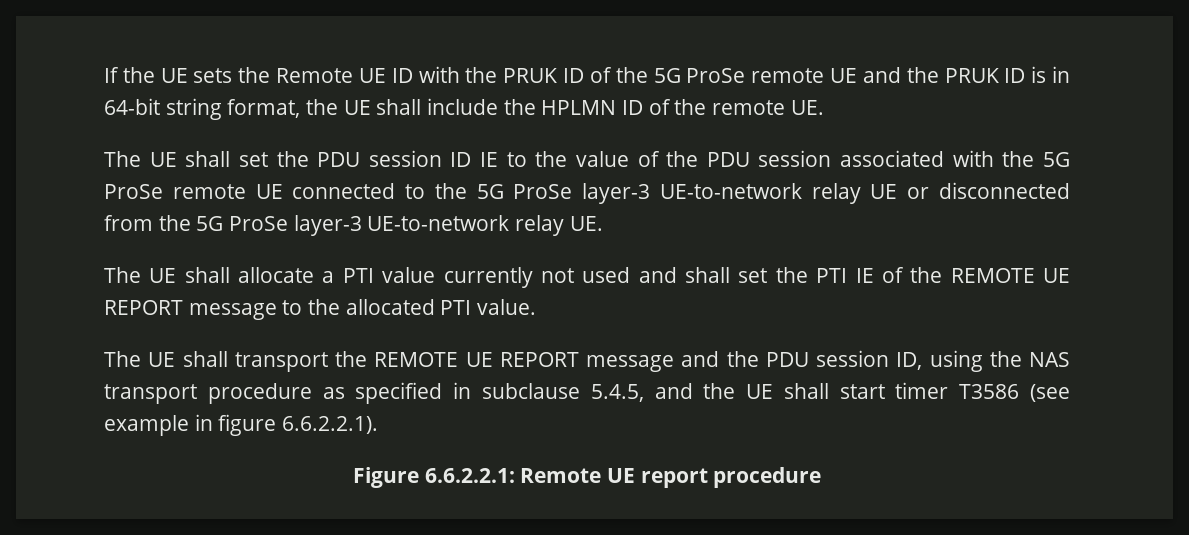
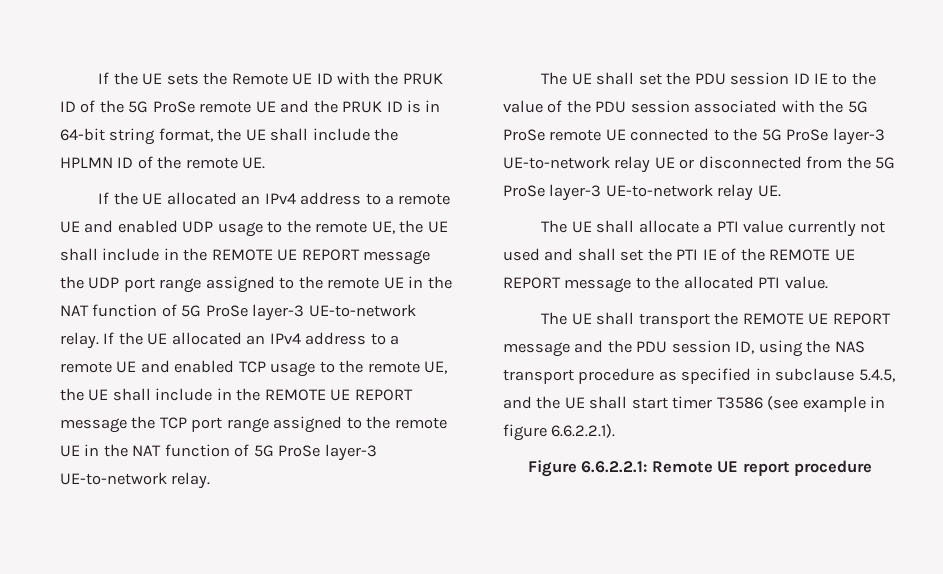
(824, 107) none -> [98,192,451,205] [60,220,448,237] [60,248,431,265] [60,276,452,293] [60,304,416,321] [60,332,400,349] [60,360,448,377] [60,388,413,401] [60,416,447,433] [60,444,377,461] [60,472,211,489] // If the UE allocated an IPv4 address to a remote UE and enabled UDP usage to the remote UE, the UE shall include in the REMOTE UE REPORT message the UDP port range assigned to the remote UE in the NAT function of 5G ProSe layer-3 UE-to-network relay. If the UE allocated an IPv4 address to a remote UE and enabled TCP usage to the remote UE, the UE shall include in the REMOTE UE REPORT message the TCP port range assigned to the remote UE in the NAT function of 5G ProSe layer-3 UE-to-network relay.

